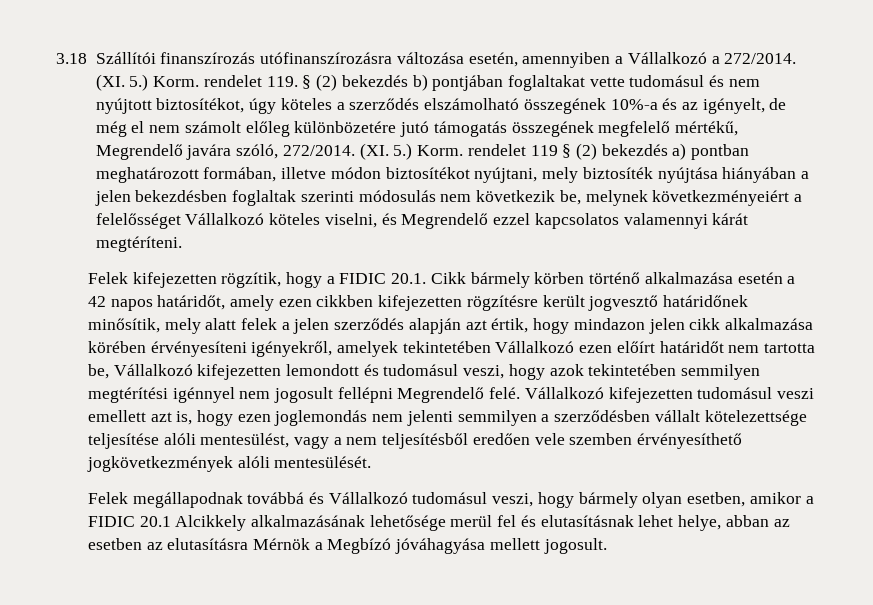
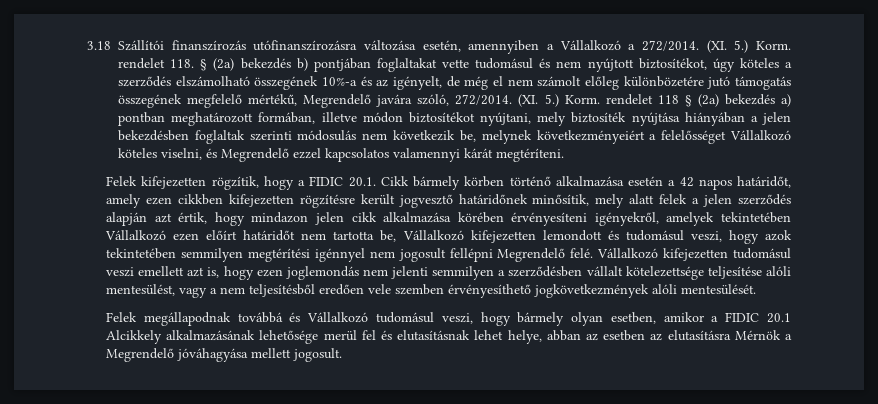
[266,74,338,91] 119. § (2) -> [170,58,235,71] 118. § (2a)
[530,143,598,160] 119 § (2) -> [657,94,719,107] 118 § (2a)
[327,538,392,554] Megbízó -> [106,348,175,362] Megrendelő

